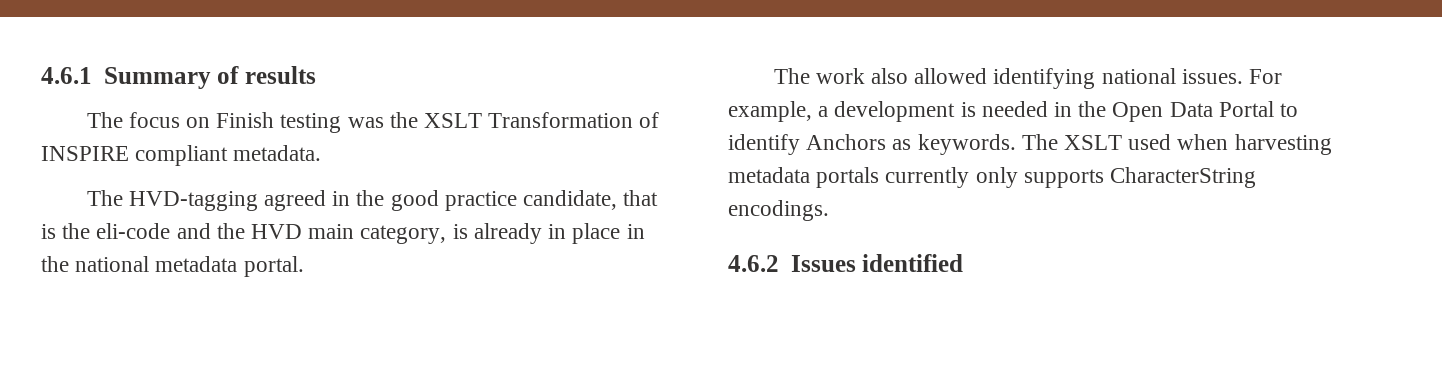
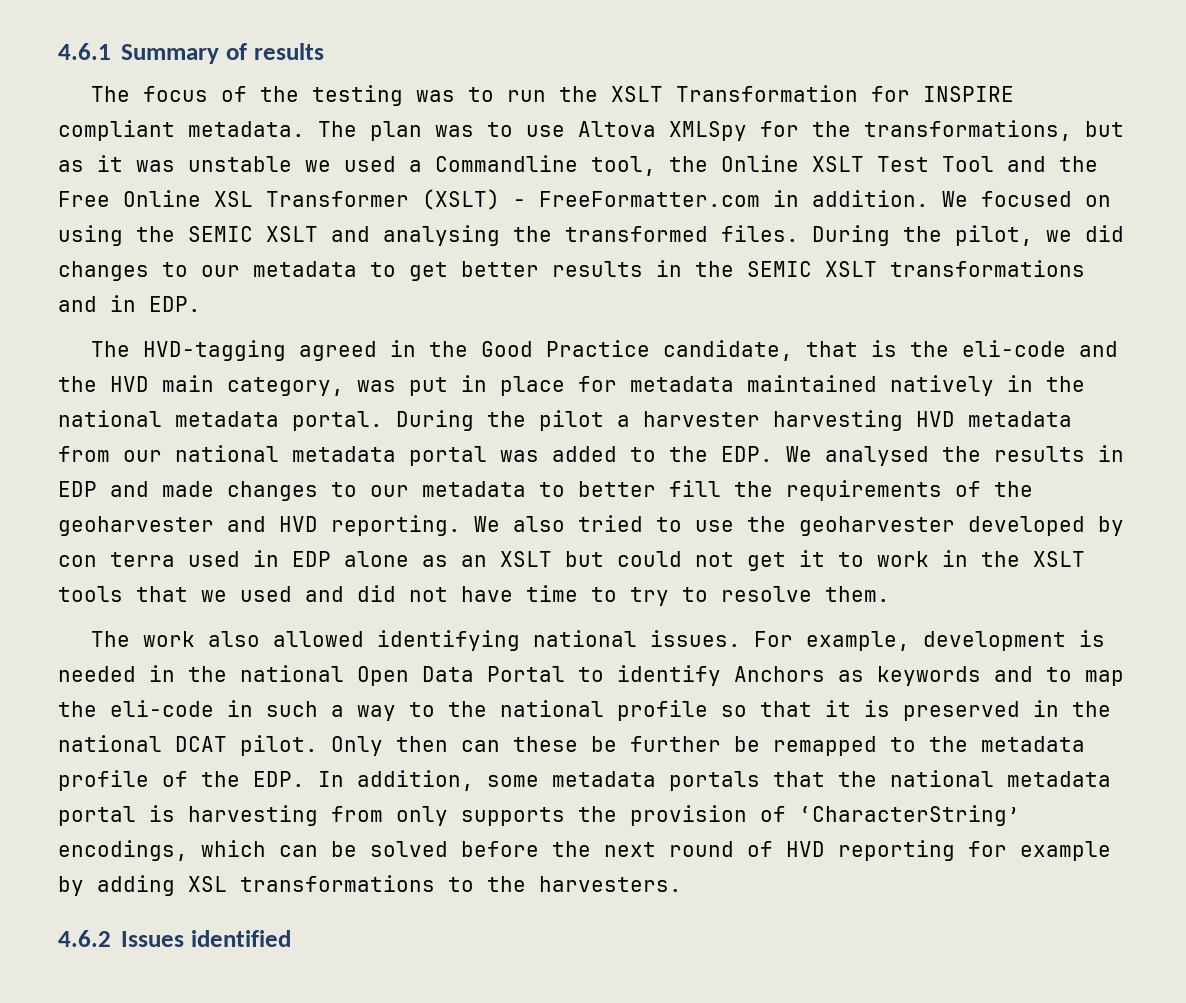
[185,112,384,133] on Finish testing was -> [221,85,547,106] of the testing was to run
[639,112,660,128] of -> [871,86,911,102] for
(322, 153) none -> [318,120,1124,141] [58,155,1098,176] [58,189,1111,210] [58,225,1124,246] [58,260,1085,281] [58,295,201,312] The plan was to use Altova XMLSpy for the transformations, but as it was unstable we used a Commandline tool, the Online XSLT Test Tool and the Free Online XSL Transformer (XSLT) - FreeFormatter.com in addition. We focused on using the SEMIC XSLT and analysing the transformed files. During the pilot, we did changes to our metadata to get better results in the SEMIC XSLT transformations and in EDP.
[390,190,517,211] good practice -> [481,340,651,357] Good Practice
[452,223,621,244] is already in place -> [357,375,994,396] was put in place for metadata maintained natively
(304, 266) none -> [396,410,1072,431] [58,445,1124,466] [58,480,1033,501] [58,515,1124,536] [58,550,1085,571] [58,585,890,606] During the pilot a harvester harvesting HVD metadata from our national metadata portal was added to the EDP. We analysed the results in EDP and made changes to our metadata to better fill the requirements of the geoharvester and HVD reporting. We also tried to use the geoharvester developed by con terra used in EDP alone as an XSLT but could not get it to work in the XSLT tools that we used and did not have time to try to resolve them.
[818,106,829,117] a -> (911, 641) none
(1107, 109) none -> [240,665,344,682] national
[917,134,1332,155] [728,167,1257,188] [728,200,829,221] keywords. The XSLT used when harvesting metadata portals currently only supports CharacterString encodings. -> [877,666,1124,686] [58,700,1111,721] [58,735,1085,756] [58,770,1111,791] [58,805,1020,826] [58,840,1111,861] [58,875,682,896] keywords and to map the eli-code in such a way to the national profile so that it is preserved in the national DCAT pilot. Only then can these be further be remapped to the metadata profile of the EDP. In addition, some metadata portals that the national metadata portal is harvesting from only supports the provision of ‘CharacterString’ encodings, which can be solved before the next round of HVD reporting for example by adding XSL transformations to the harvesters.

